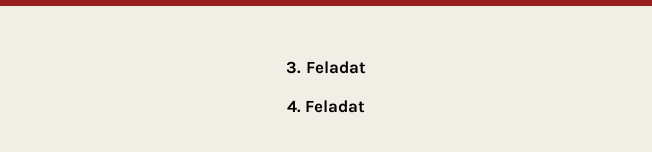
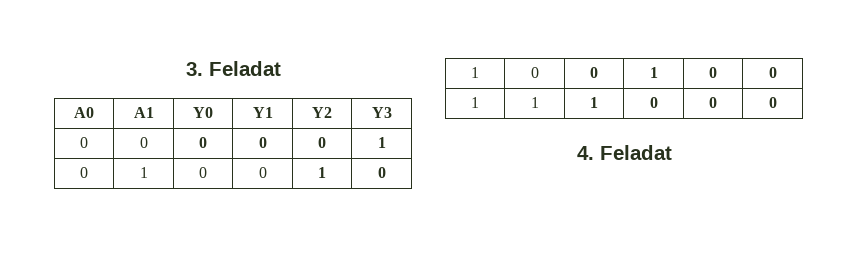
(366, 67) none -> [74,107,94,118] [133,107,154,118] [193,107,213,118] [252,107,273,118] [312,107,332,118] [371,107,392,118] [80,137,88,148] [139,137,148,148] [199,137,207,148] [258,137,267,148] [318,137,326,148] [377,137,386,148] [80,167,88,178] [139,167,148,178] [199,167,207,178] [258,167,267,178] [318,167,326,178] [377,167,386,178] [471,67,479,78] [530,67,539,78] [590,67,598,78] [649,67,658,78] [709,67,717,78] [768,67,777,78] [471,97,479,108] [530,97,539,108] [590,97,598,108] [649,97,658,108] [709,97,717,108] [768,97,777,108] // A0 | A1 | Y0 | Y1 | Y2 | Y3 // 0 | 0 | 0 | 0 | 0 | 1 // 0 | 1 | 0 | 0 | 1 | 0 // 1 | 0 | 0 | 1 | 0 | 0 // 1 | 1 | 1 | 0 | 0 | 0

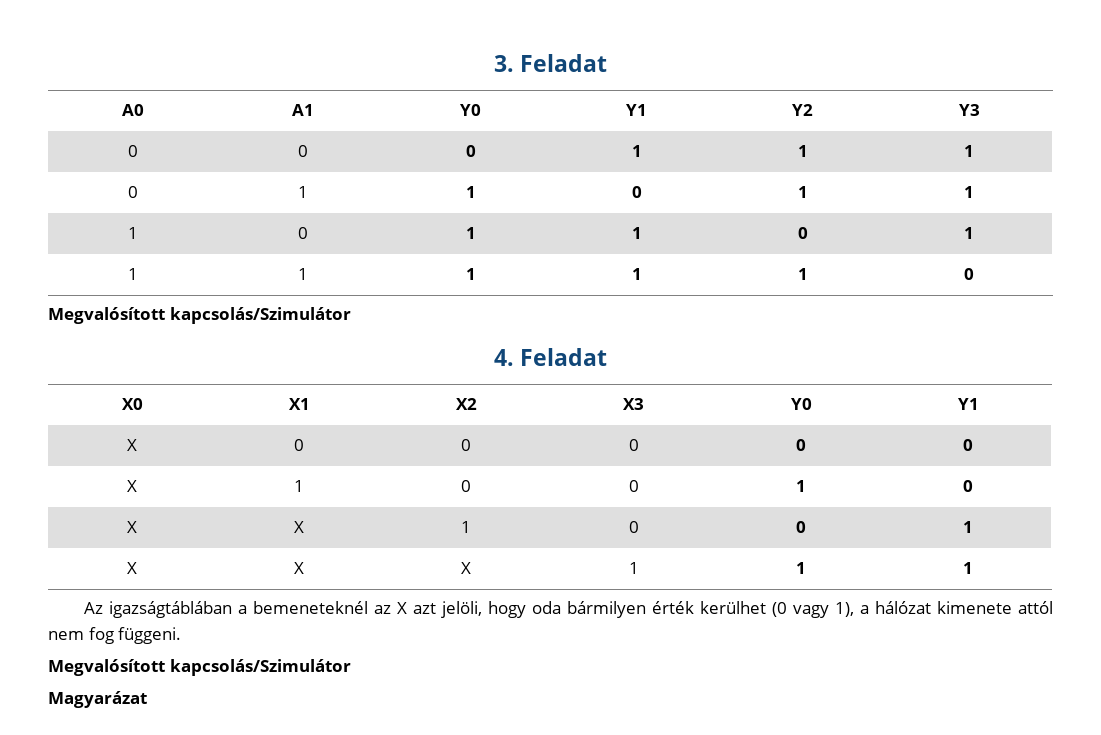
[258,137,267,148] [318,137,326,148] [377,137,386,148] [80,167,88,178] 0 | 0 | 1 // 0 -> [631,145,642,157] [797,145,808,157] [964,145,974,157] [128,186,138,198] [297,186,308,198] [465,186,476,198] [631,186,642,198] [797,186,808,198] [964,186,974,198] [128,227,138,239] [297,227,308,239] [465,227,476,239] [631,227,642,239] [797,227,808,239] [964,227,974,239] [128,268,138,280] [297,268,308,280] [465,268,476,280] [631,268,642,280] [797,268,808,280] [964,268,974,280] [48,307,351,324] [493,348,608,366] [121,398,143,410] [288,398,310,410] [455,398,477,410] [623,398,644,410] [790,398,812,410] [957,398,979,410] [127,439,137,451] [294,439,304,451] [461,439,472,451] [628,439,639,451] [796,439,806,451] [963,439,973,451] [127,480,137,492] 1 | 1 | 1 // 0 | 1 | 1 | 0 | 1 | 1 // 1 | 0 | 1 | 1 | 0 | 1 // 1 | 1 | 1 | 1 | 1 | 0 // Megvalósított kapcsolás/Szimulátor // 4. Feladat // X0 | X1 | X2 | X3 | Y0 | Y1 // X | 0 | 0 | 0 | 0 | 0 // X
[471,67,479,78] [530,67,539,78] [590,67,598,78] [649,67,658,78] [709,67,717,78] [768,67,777,78] [471,97,479,108] [530,97,539,108] [590,97,598,108] [649,97,658,108] [709,97,717,108] [768,97,777,108] [576,145,672,160] 1 | 0 | 0 | 1 | 0 | 0 // 1 | 1 | 1 | 0 | 0 | 0 // 4. Feladat -> [127,521,137,533] [294,521,304,533] [461,521,472,533] [628,521,639,533] [796,521,806,533] [963,521,973,533] [127,562,137,574] [294,562,304,574] [461,562,472,574] [628,562,639,574] [796,562,806,574] [963,562,973,574] [83,601,1054,618] [48,627,182,644] [48,659,351,676] [48,691,147,708] X | X | 1 | 0 | 0 | 1 // X | X | X | 1 | 1 | 1 // Az igazságtáblában a bemeneteknél az X azt jelöli, hogy oda bármilyen érték kerülhet (0 vagy 1), a hálózat kimenete attól nem fog függeni. // Megvalósított kapcsolás/Szimulátor // Magyarázat

